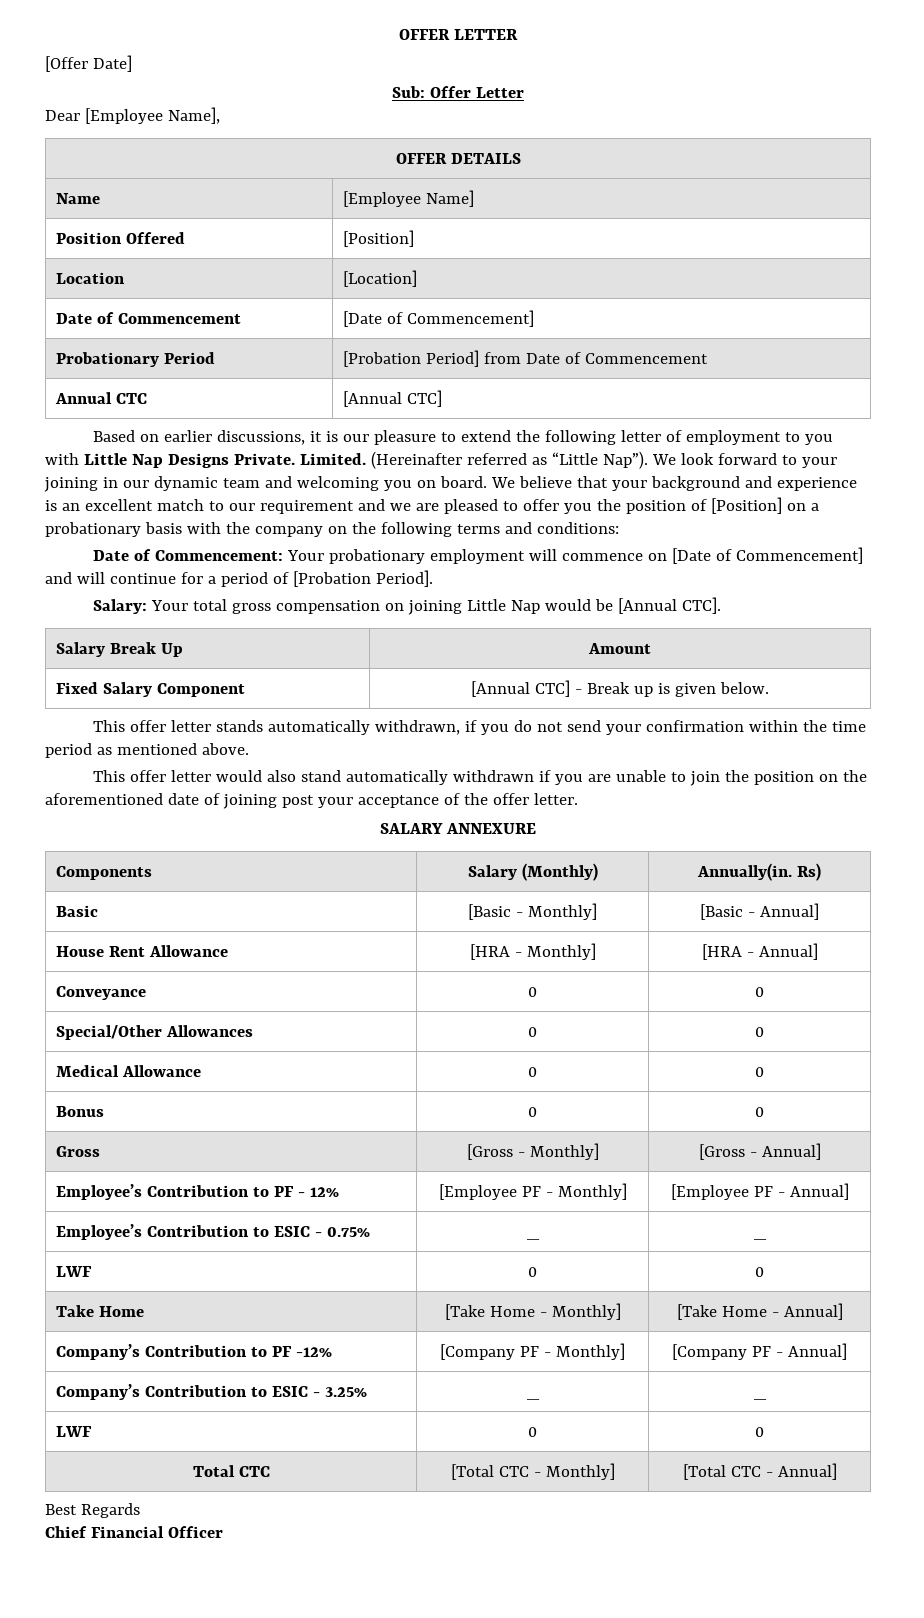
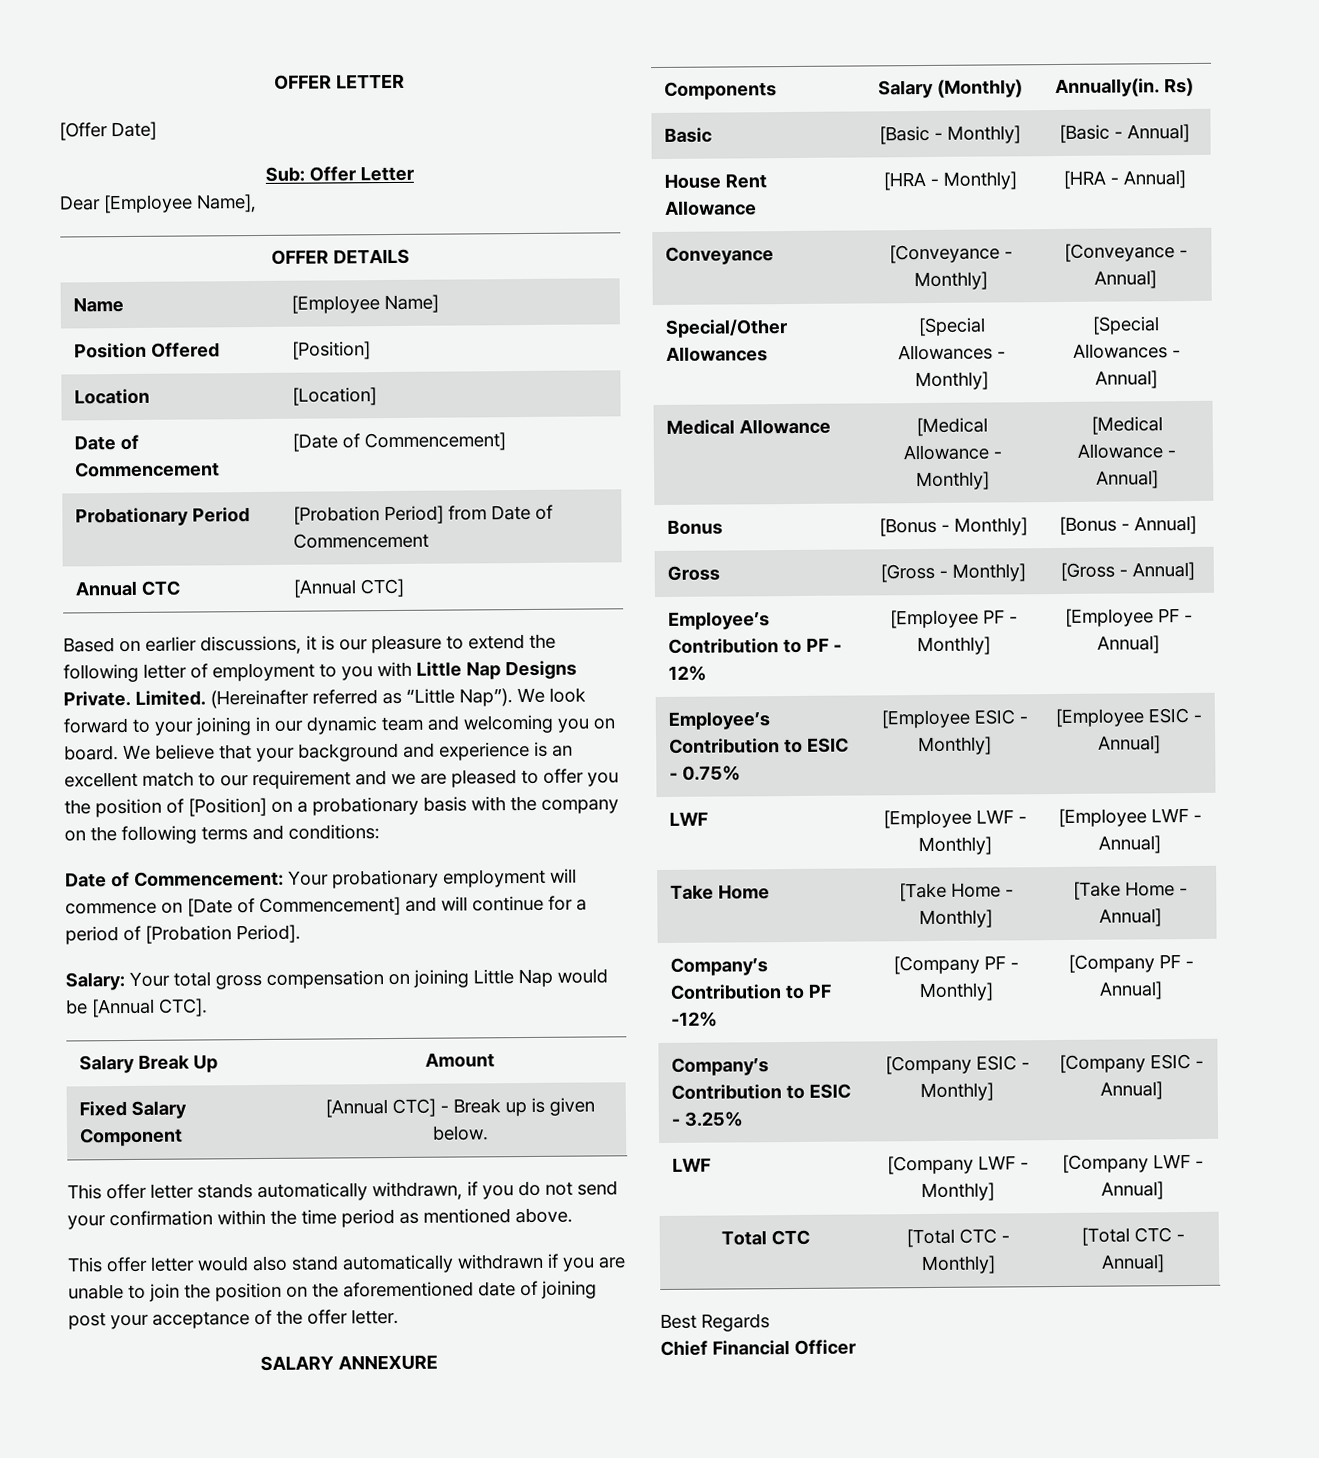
[528,987,537,997] [755,987,764,997] [55,1025,253,1040] [528,1027,537,1037] [755,1027,764,1037] [55,1065,201,1077] [528,1067,537,1077] [755,1067,764,1077] [55,1106,104,1117] [528,1107,537,1117] [755,1107,764,1117] 0 | 0 // Special/Other Allowances | 0 | 0 // Medical Allowance | 0 | 0 // Bonus | 0 | 0 -> [889,244,1013,264] [914,271,988,291] [1063,243,1188,262] [1094,270,1157,289] [665,319,789,338] [666,346,769,362] [917,317,986,337] [898,344,1006,361] [915,371,989,391] [1092,316,1160,335] [1072,343,1181,359] [1095,370,1158,389] [666,418,832,435] [916,417,988,437] [902,444,1002,461] [916,471,990,491] [1090,416,1163,435] [1077,443,1176,459] [1096,470,1159,489] [667,519,724,535] [878,517,1028,537] [1058,515,1197,535] [Conveyance - Monthly] | [Conveyance - Annual] // Special/Other Allowances | [Special Allowances - Monthly] | [Special Allowances - Annual] // Medical Allowance | [Medical Allowance - Monthly] | [Medical Allowance - Annual] // Bonus | [Bonus - Monthly] | [Bonus - Annual]
[526,1237,540,1240] [753,1237,767,1240] [55,1266,92,1277] [528,1267,537,1277] [755,1267,764,1277] _ | _ // LWF | 0 | 0 -> [880,709,1028,729] [918,736,992,756] [1055,708,1202,728] [1098,735,1161,754] [669,811,709,826] [883,809,1027,829] [918,836,992,856] [1057,808,1202,828] [1098,835,1161,854] [Employee ESIC - Monthly] | [Employee ESIC - Annual] // LWF | [Employee LWF - Monthly] | [Employee LWF - Annual]
[526,1397,540,1400] [753,1397,767,1400] [55,1426,92,1437] [528,1427,537,1437] [755,1427,764,1437] _ | _ // LWF | 0 | 0 -> [884,1055,1030,1075] [920,1082,994,1102] [1059,1054,1204,1074] [1100,1081,1163,1100] [672,1157,712,1172] [887,1155,1029,1175] [921,1182,995,1202] [1061,1154,1204,1173] [1101,1181,1164,1200] [Company ESIC - Monthly] | [Company ESIC - Annual] // LWF | [Company LWF - Monthly] | [Company LWF - Annual]

